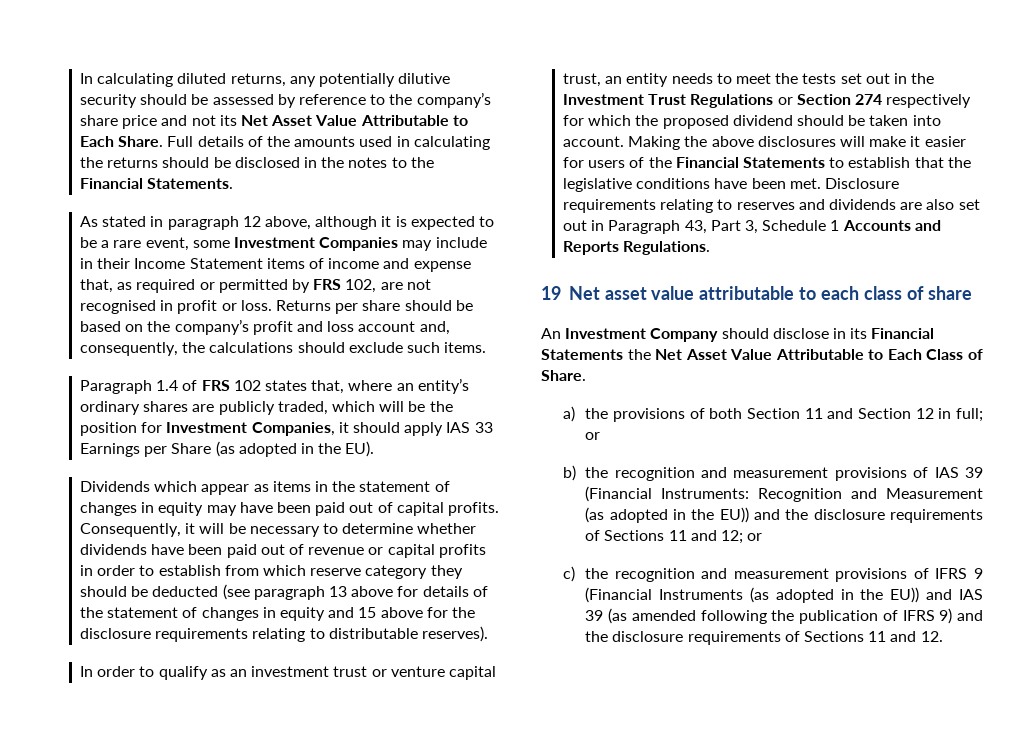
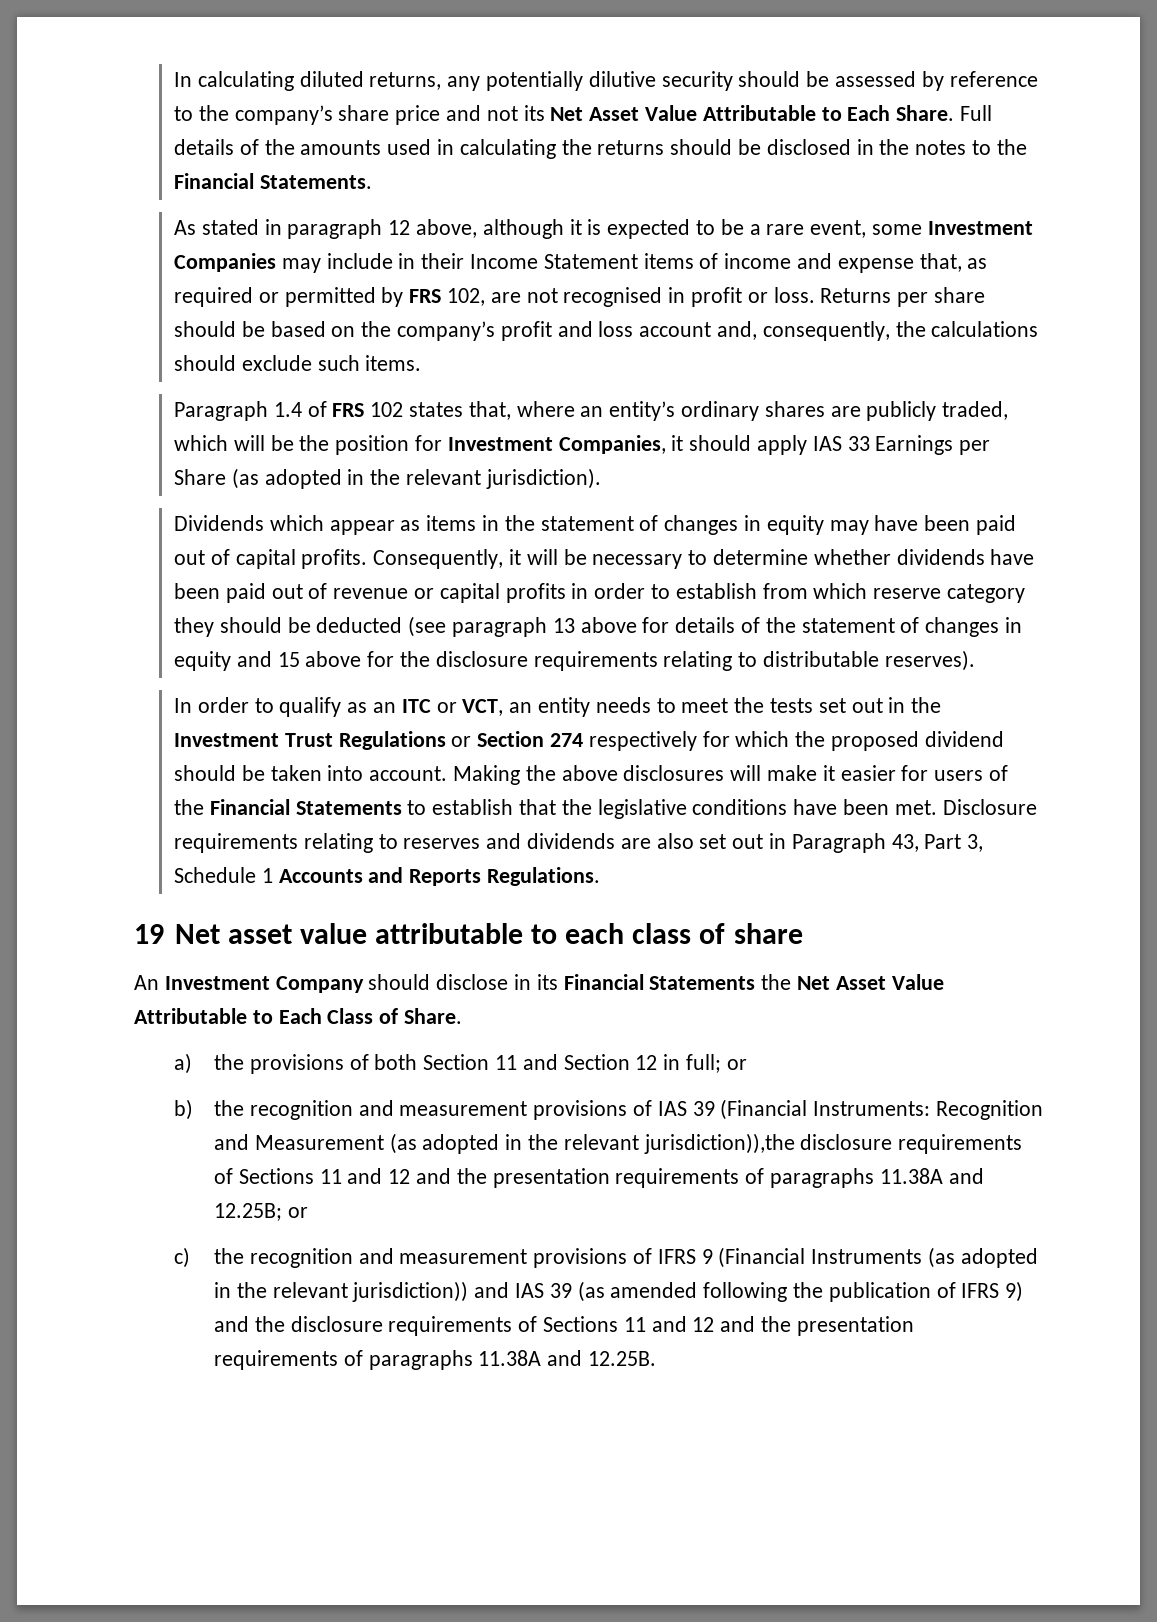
[345,441,375,457] EU). -> [405,468,601,489] relevant jurisdiction).
[251,666,496,680] [563,73,602,87] investment trust or venture capital trust, -> [401,699,504,716] ITC or VCT,
[719,507,983,523] [585,530,743,544] EU)) and the disclosure requirements of Sections 11 and 12; -> [563,1133,1023,1154] [213,1168,984,1188] [213,1203,282,1221] relevant jurisdiction)),the disclosure requirements of Sections 11 and 12 and the presentation requirements of paragraphs 11.38A and 12.25B;
[890,587,920,603] EU)) -> [272,1281,469,1302] relevant jurisdiction))
[920,631,943,642] 12. -> [692,1316,914,1336] [213,1350,656,1370] 12 and the presentation requirements of paragraphs 11.38A and 12.25B.

